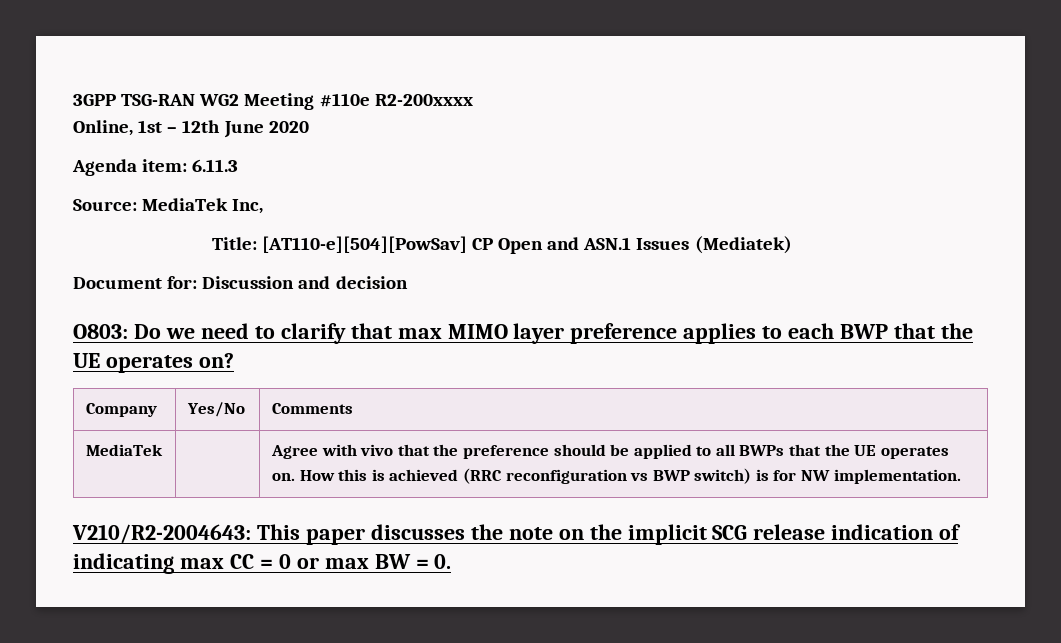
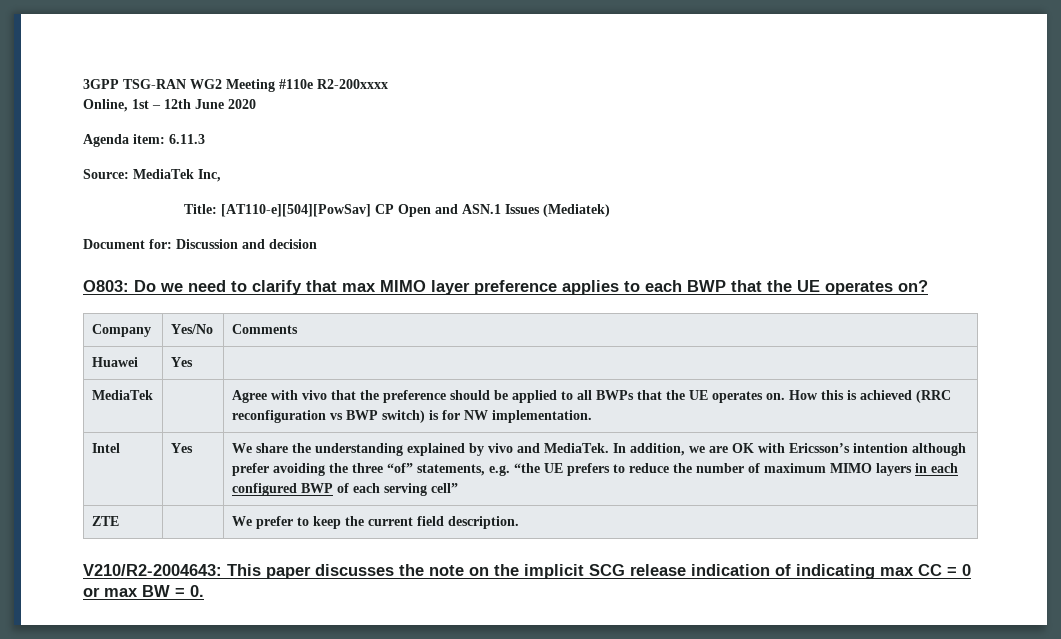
(353, 408) none -> [91,357,138,367] [170,357,193,367] // Huawei | Yes |
(961, 476) none -> [91,443,120,453] [170,443,193,453] [231,443,966,456] [231,463,958,476] [231,483,458,496] [91,516,119,526] [231,516,519,529] // Intel | Yes | We share the understanding explained by vivo and MediaTek. In addition, we are OK with Ericsson’s intention although prefer avoiding the three “of” statements, e.g. “the UE prefers to reduce the number of maximum MIMO layers in each configured BWP of each serving cell” // ZTE | | We prefer to keep the current field description.

